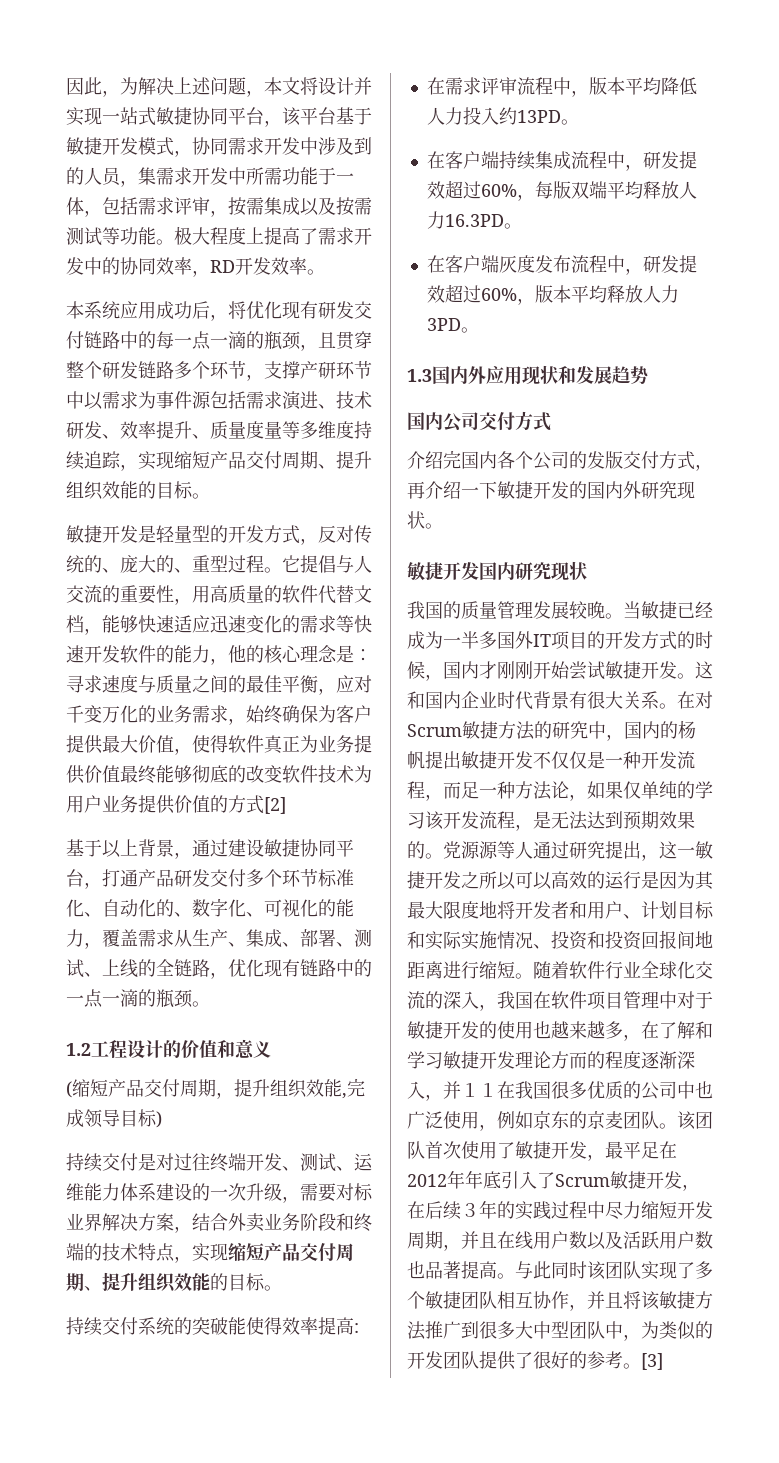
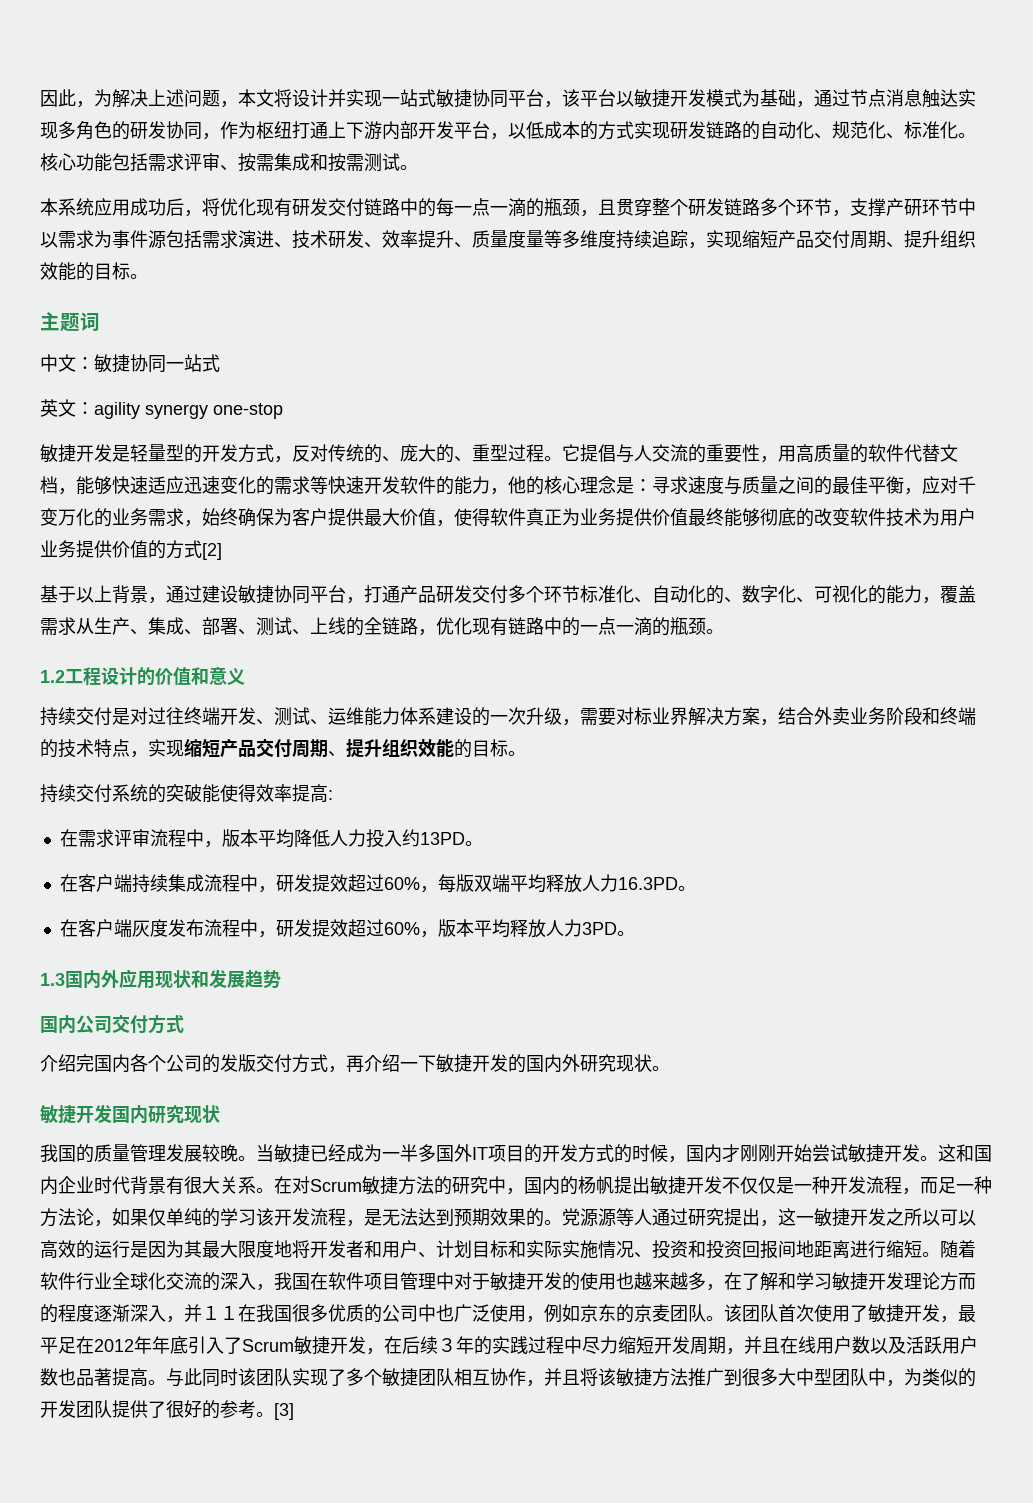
[336,107,372,125] 基于 -> [616,91,634,107] 以
[174,137,372,157] [66,167,354,187] [66,197,102,217] ，协同需求开发中涉及到的人员，集需求开发中所需功能于一体， -> [742,89,976,108] [40,121,976,140] [40,153,112,172] 为基础，通过节点消息触达实现多角色的研发协同，作为枢纽打通上下游内部开发平台，以低成本的方式实现研发链路的自动化、规范化、标准化。核心功能
[210,210,228,217] ， -> [220,165,238,171] 、
[300,197,336,216] 以及 -> [310,153,328,171] 和
[102,226,372,245] [66,257,307,277] 等功能。极大程度上提高了需求开发中的协同效率，RD开发效率 -> (400, 162) none
(210, 496) none -> [40,312,100,332] [40,354,220,373] [40,399,283,419] // 主题词 // 中文：敏捷协同一站式 // 英文：agility synergy one-stop
[66,1078,365,1099] [66,1109,162,1128] // (缩短产品交付周期，提升组织效能,完成领导目标) -> (245, 676) none

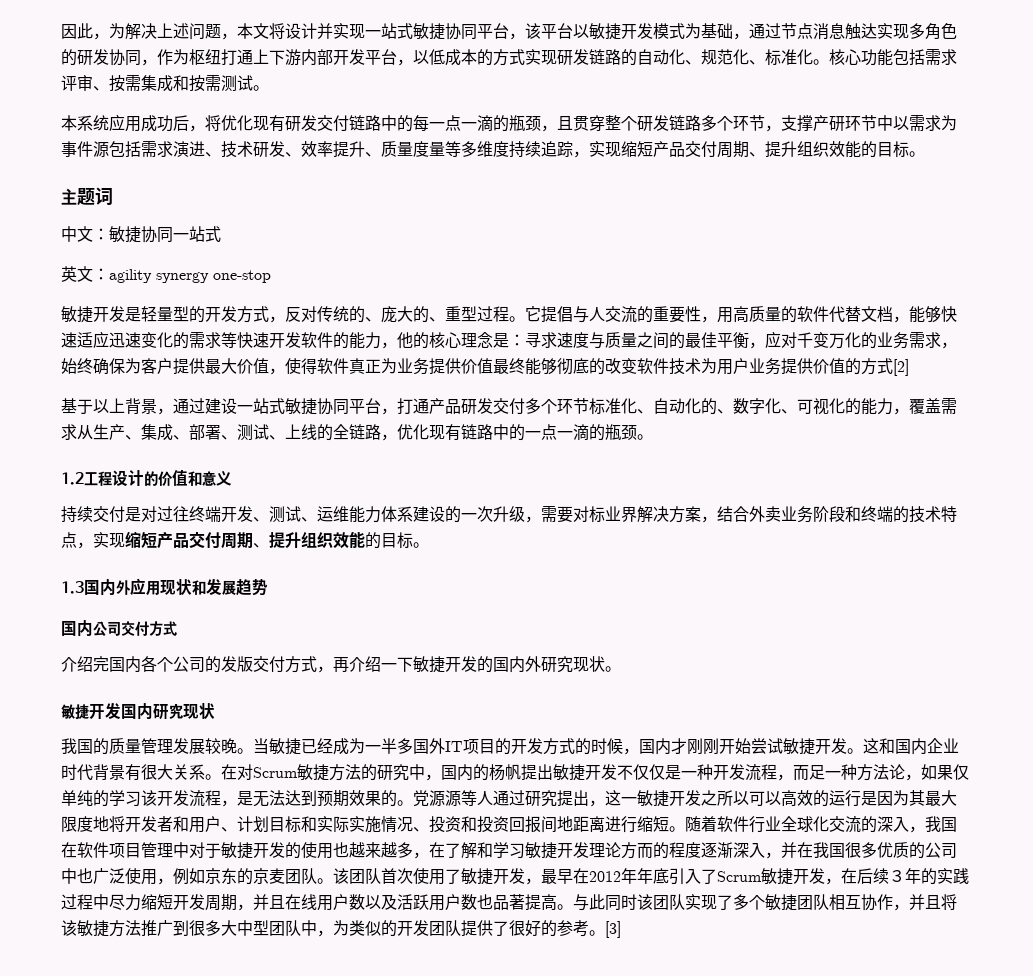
(238, 594) none -> [237,398,285,414] 一站式
[40,784,333,803] [59,829,483,848] [59,874,696,893] [59,919,635,938] // 持续交付系统的突破能使得效率提高: // 在需求评审流程中，版本平均降低人力投入约13PD。 // 在客户端持续集成流程中，研发提效超过60%，每版双端平均释放人力16.3PD。 // 在客户端灰度发布流程中，研发提效超过60%，版本平均释放人力3PD。 -> (429, 545) none
[202,1306,238,1320] １１ -> (797, 850) none
[40,1337,76,1354] 平足 -> [557,869,573,884] 早

